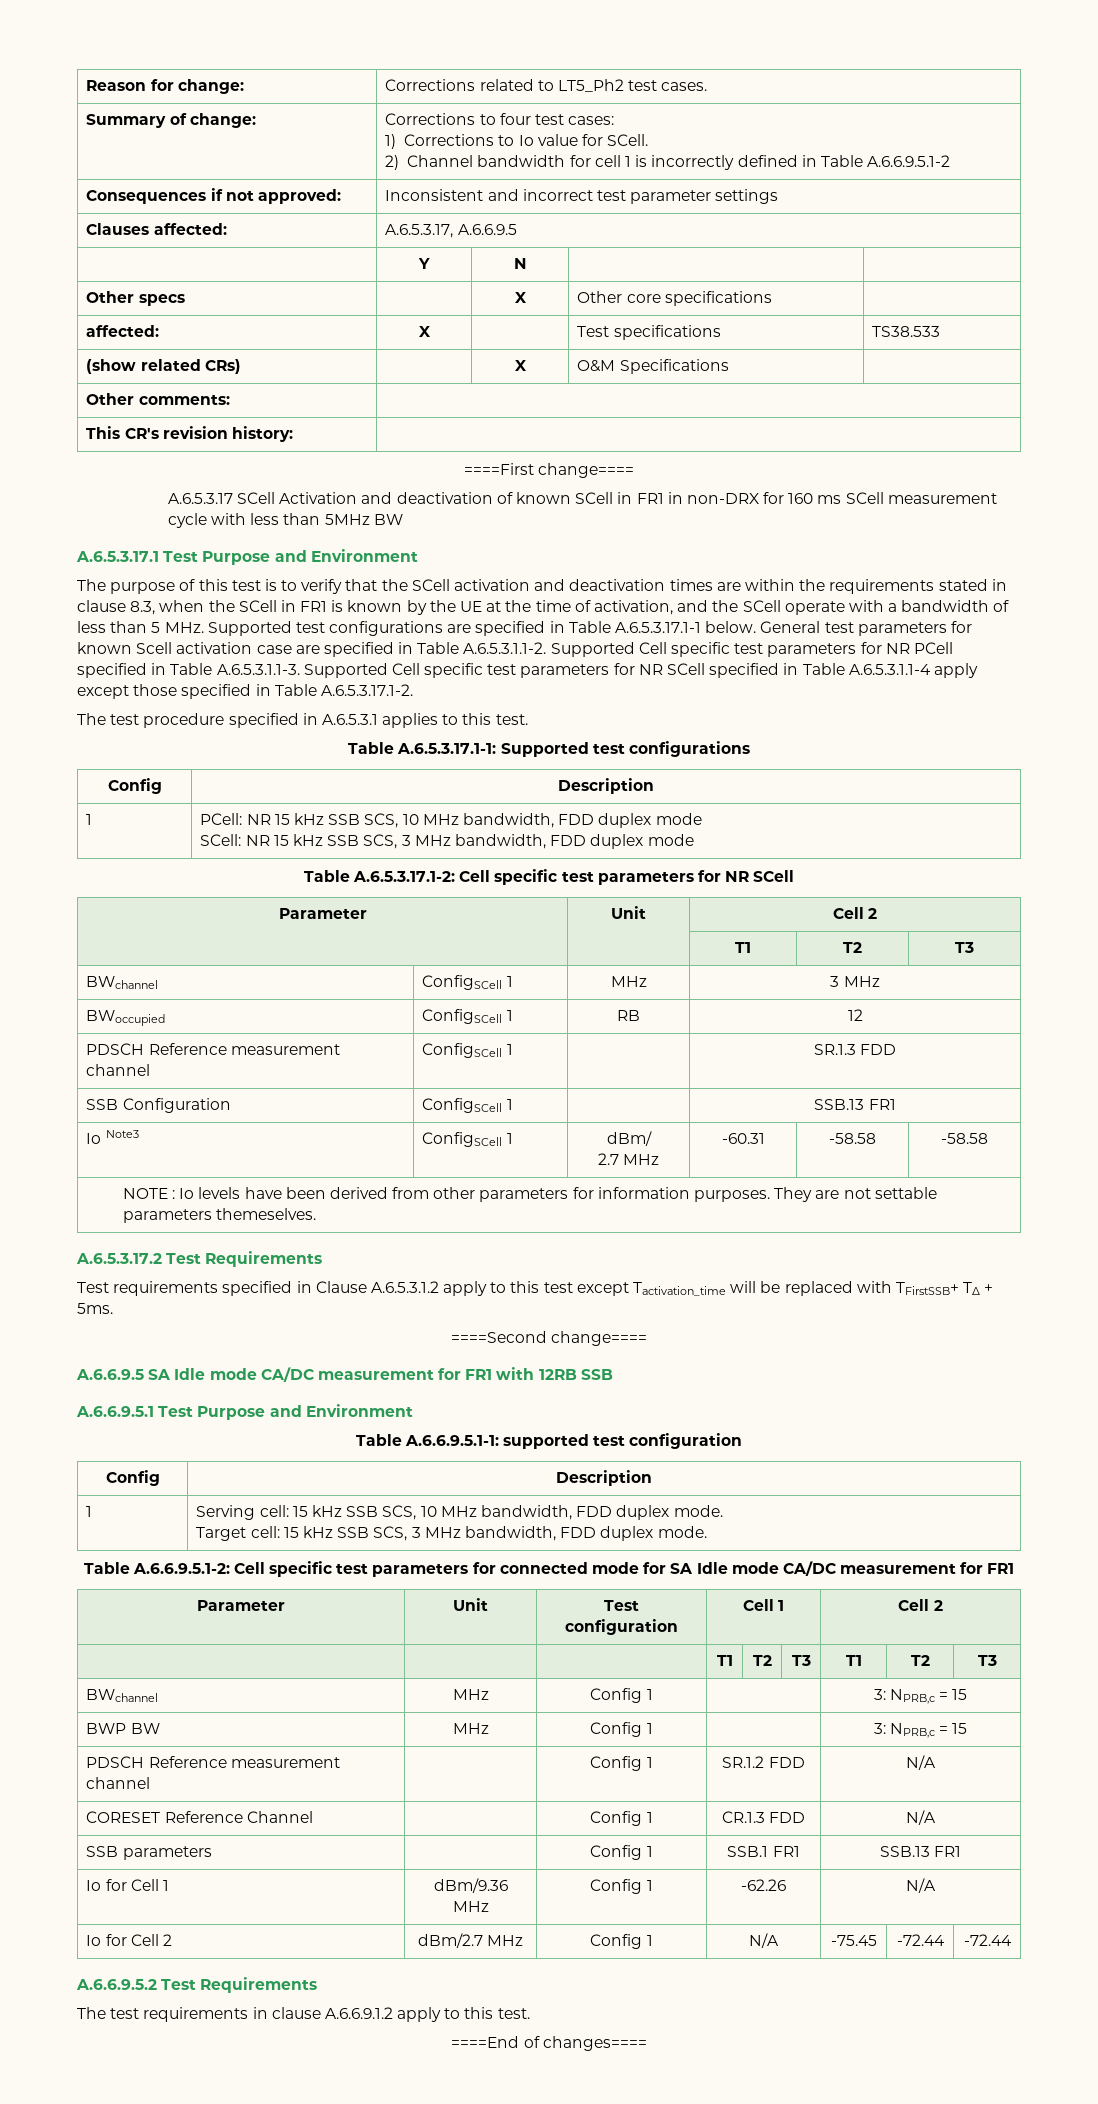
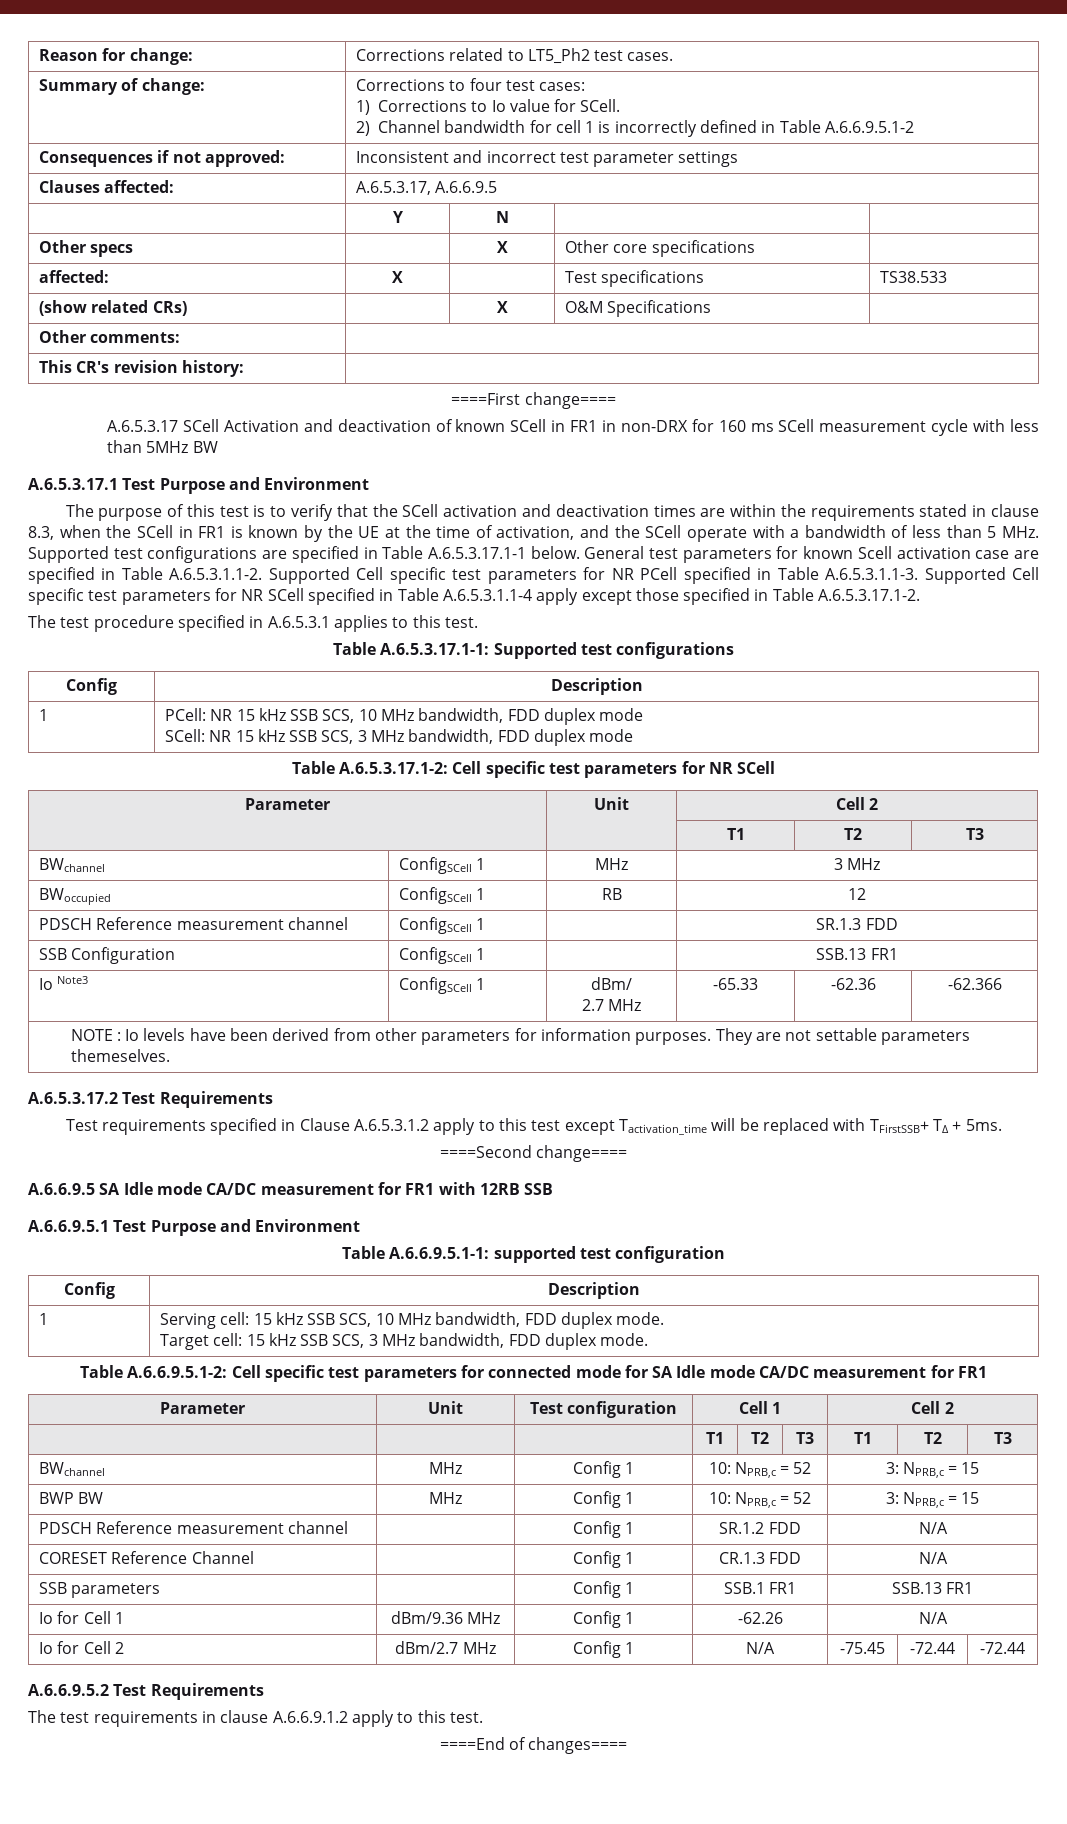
[721,1133,765,1144] [829,1133,876,1144] [941,1133,988,1144] -60.31 | -58.58 | -58.58 -> [713,978,758,990] [830,978,876,990] [947,978,1002,990] -65.33 | -62.36 | -62.366
(653, 1694) none -> [708,1462,812,1478] 10: NPRB,c = 52
(653, 1728) none -> [708,1492,812,1508] 10: NPRB,c = 52

